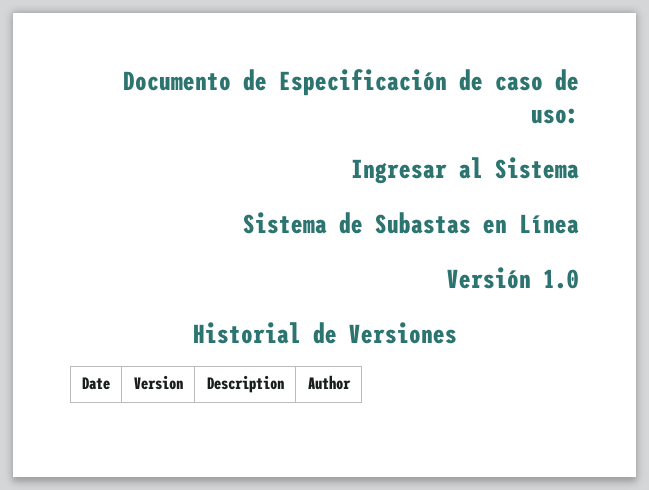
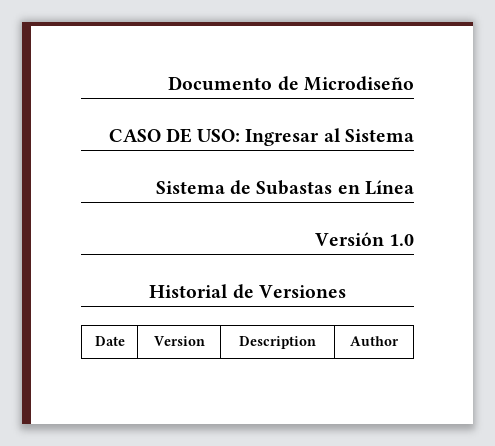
[279,69,579,96] [531,108,579,124] Especificación de caso de uso: // -> [304,76,414,91] [108,128,241,143] Microdiseño // CASO DE USO:

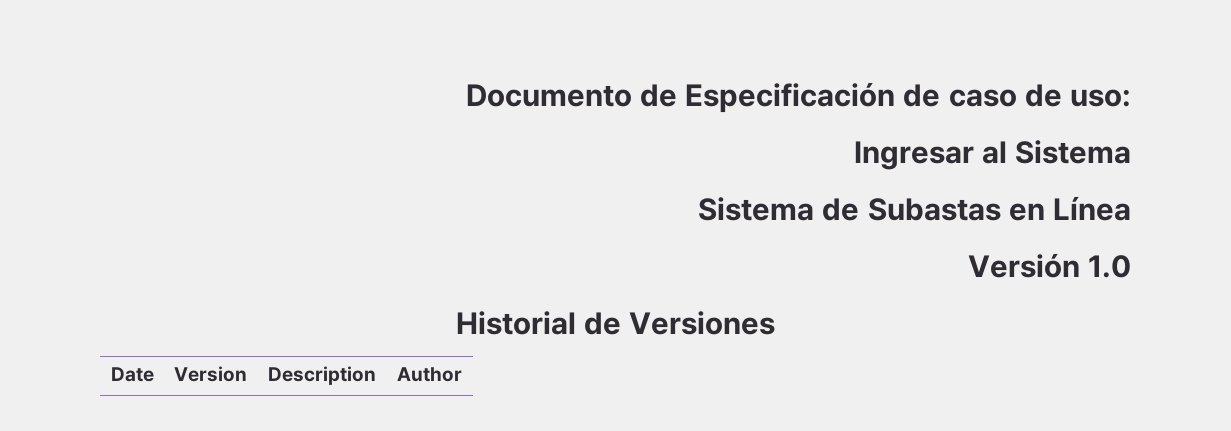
[304,76,414,91] [108,128,241,143] Microdiseño // CASO DE USO: -> [685,82,1131,113] Especificación de caso de uso: //

